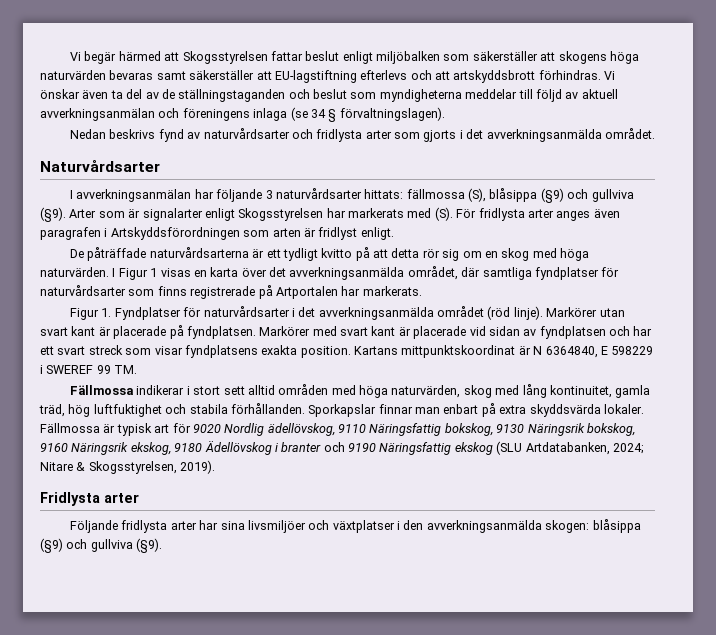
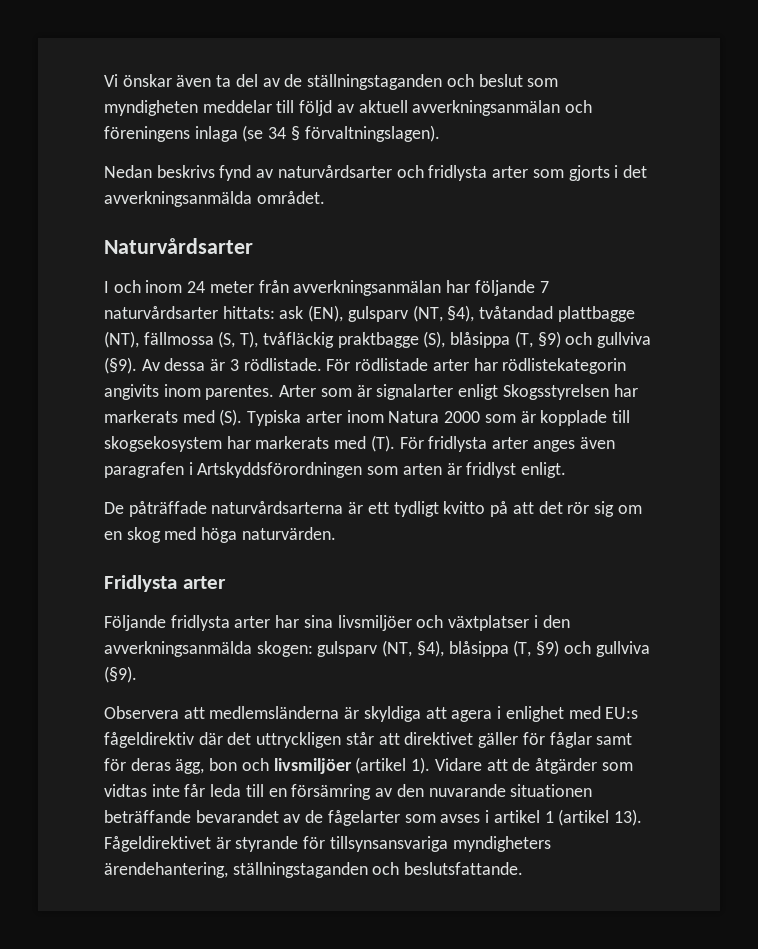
[70,51,639,64] [40,70,616,83] Vi begär härmed att Skogsstyrelsen fattar beslut enligt miljöbalken som säkerställer att skogens höga naturvärden bevaras samt säkerställer att EU-lagstiftning efterlevs och att artskyddsbrott förhindras. Vi -> [104,74,118,87] Vi
[379,89,462,102] myndigheterna -> [104,100,198,116] myndigheten
(74, 194) none -> [113,280,289,293] och inom 24 meter från
[265,190,273,199] 3 -> [539,281,549,293] 7
[406,188,634,203] [40,207,66,222] fällmossa (S), blåsippa (§9) och gullviva (§9). -> [279,305,635,322] [104,331,651,348] [104,357,627,374] [104,384,275,400] ask (EN), gulsparv (NT, §4), tvåtandad plattbagge (NT), fällmossa (S, T), tvåfläckig praktbagge (S), blåsippa (T, §9) och gullviva (§9). Av dessa är 3 rödlistade. För rödlistade arter har rödlistekategorin angivits inom parentes.
(453, 214) none -> [247,410,630,426] [104,435,395,452] Typiska arter inom Natura 2000 som är kopplade till skogsekosystem har markerats med (T).
[391,248,420,258] detta -> [538,501,563,514] det
[112,266,620,280] [40,285,422,299] [70,306,625,320] [40,325,653,339] [40,345,654,358] [40,365,138,374] [70,384,651,398] [39,403,644,417] [40,423,635,436] [40,441,644,455] [40,460,216,474] I Figur 1 visas en karta över det avverkningsanmälda området, där samtliga fyndplatser för naturvårdsarter som finns registrerade på Artportalen har markerats. // Figur 1. Fyndplatser för naturvårdsarter i det avverkningsanmälda området (röd linje). Markörer utan svart kant är placerade på fyndplatsen. Markörer med svart kant är placerade vid sidan av fyndplatsen och har ett svart streck som visar fyndplatsens exakta position. Kartans mittpunktskoordinat är N 6364840, E 598229 i SWEREF 99 TM. // Fällmossa indikerar i stort sett alltid områden med höga naturvärden, skog med lång kontinuitet, gamla träd, hög luftfuktighet och stabila förhållanden. Sporkapslar finnar man enbart på extra skyddsvärda lokaler. Fällmossa är typisk art för 9020 Nordlig ädellövskog, 9110 Näringsfattig bokskog, 9130 Näringsrik bokskog, 9160 Näringsrik ekskog, 9180 Ädellövskog i branter och 9190 Näringsfattig ekskog (SLU Artdatabanken, 2024; Nitare & Skogsstyrelsen, 2019). -> (336, 533) none
[592,519,641,533] [40,538,163,553] blåsippa (§9) och gullviva (§9). -> [317,640,650,657] [104,666,137,683] [104,706,639,722] [104,732,633,748] [104,757,633,774] [104,784,593,800] [104,809,642,826] [104,836,551,852] [104,862,524,878] gulsparv (NT, §4), blåsippa (T, §9) och gullviva (§9). // Observera att medlemsländerna är skyldiga att agera i enlighet med EU:s fågeldirektiv där det uttryckligen står att direktivet gäller för fåglar samt för deras ägg, bon och livsmiljöer (artikel 1). Vidare att de åtgärder som vidtas inte får leda till en försämring av den nuvarande situationen beträffande bevarandet av de fågelarter som avses i artikel 1 (artikel 13). Fågeldirektivet är styrande för tillsynsansvariga myndigheters ärendehantering, ställningstaganden och beslutsfattande.

